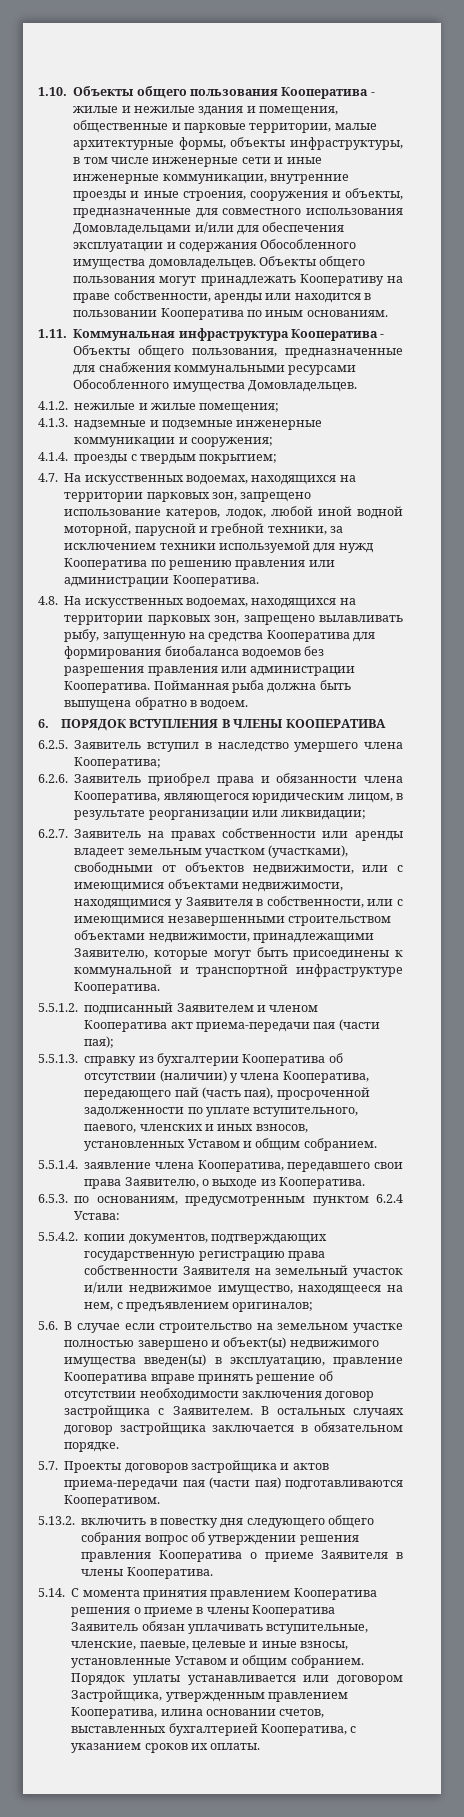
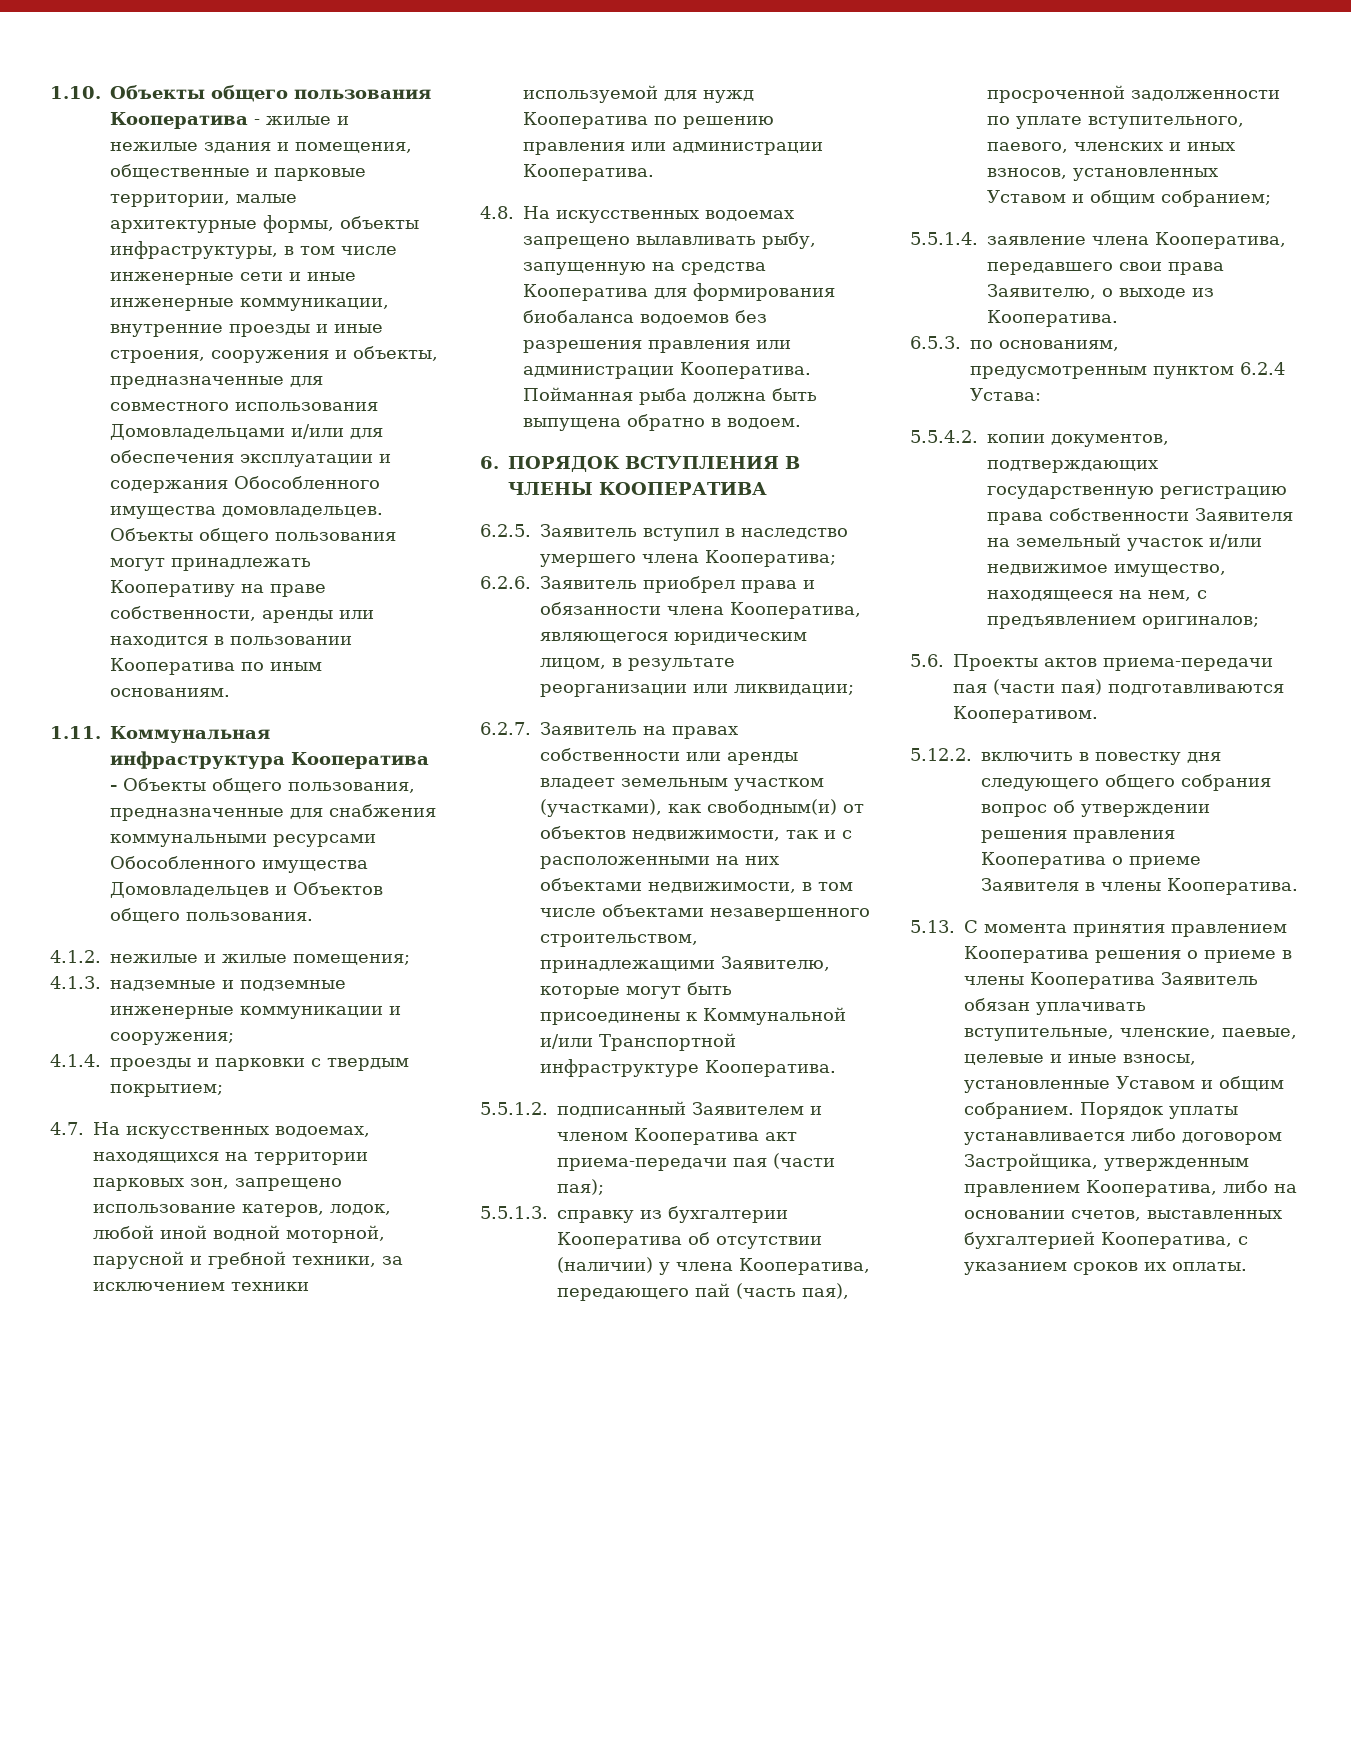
[248,380,357,392] Домовладельцев. -> [110,882,383,898] [110,908,313,923] Домовладельцев и Объектов общего пользования.
(128, 459) none -> [197,1058,305,1071] и парковки
[186,598,356,608] [64,615,240,625] водоемах, находящихся на территории парковых зон, -> [705,210,794,221] водоемах
[74,862,154,875] свободными -> [668,799,837,815] как свободным(и)
[362,865,403,872] [74,879,343,892] [74,896,403,909] [74,916,391,926] [74,930,250,943] или с имеющимися объектами недвижимости, находящимися у Заявителя в собственности, или с имеющимися незавершенными строительством объектами недвижимости, -> [786,830,852,839] [540,856,779,869] [540,878,853,893] [540,904,870,921] [540,934,698,947] так и с расположенными на них объектами недвижимости, в том числе объектами незавершенного строительством,
[74,964,289,977] коммунальной и транспортной -> [703,1007,846,1025] [540,1033,736,1051] Коммунальной и/или Транспортной
[303,1138,377,1151] собранием. -> [1161,190,1271,207] собранием;
[64,1321,403,1333] [64,1337,379,1350] [64,1354,403,1367] [64,1371,333,1384] [64,1388,375,1401] [64,1405,404,1418] [64,1422,403,1435] [64,1442,120,1452] [38,1460,290,1473] В случае если строительство на земельном участке полностью завершено и объект(ы) недвижимого имущества введен(ы) в эксплуатацию, правление Кооператива вправе принять решение об отсутствии необходимости заключения договор застройщика с Заявителем. В остальных случаях договор застройщика заключается в обязательном порядке. // 5.7. Проекты договоров застройщика и -> [953,654,1038,671] Проекты
[38,1516,75,1525] 5.13.2. -> [910,748,972,761] 5.12.2.
[38,1588,65,1597] 5.14. -> [910,920,955,933] 5.13.
[303,1675,330,1682] или -> [1131,1128,1176,1141] либо
[160,1709,203,1716] илина -> [1223,1180,1297,1193] либо на

